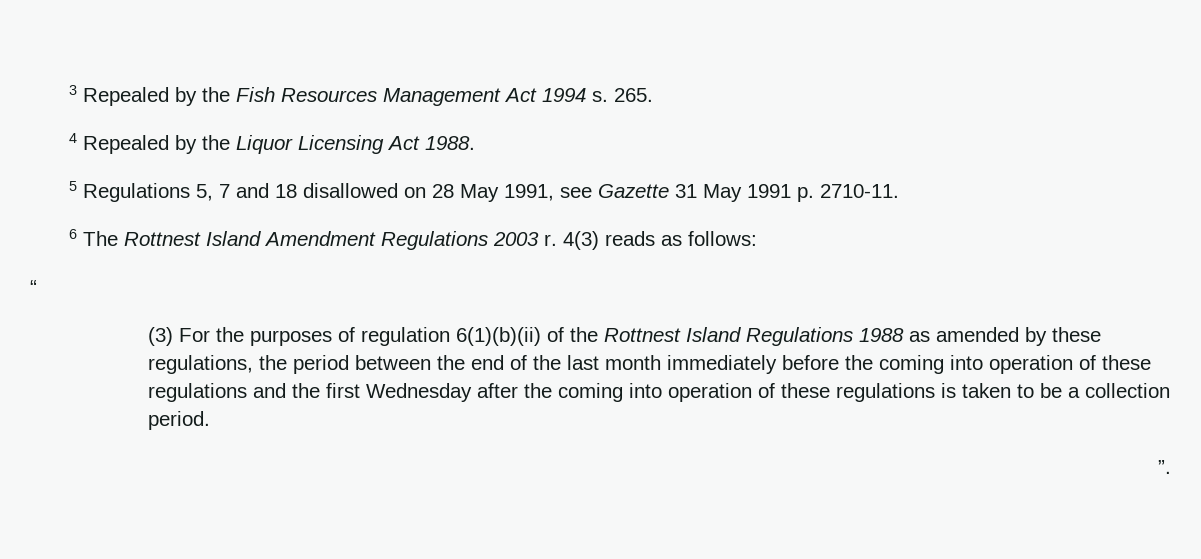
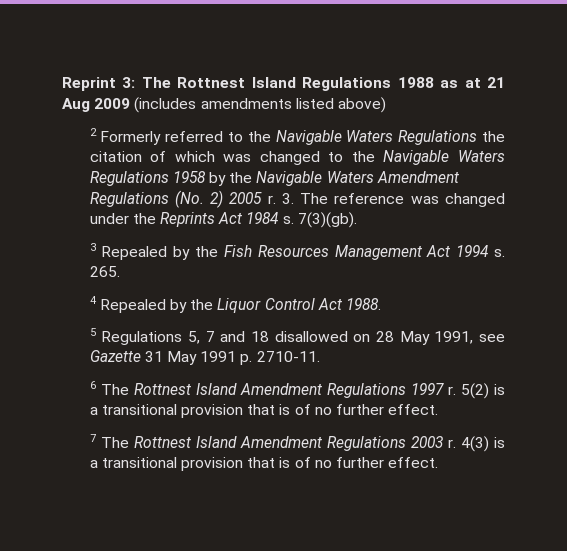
(69, 90) none -> [62,77,506,91] [62,97,386,113] [89,128,505,145] [89,150,505,165] [89,171,459,186] [89,190,505,208] [89,212,357,228] Reprint 3: The Rottnest Island Regulations 1988 as at 21 Aug 2009 (includes amendments listed above) // 2 Formerly referred to the Navigable Waters Regulations the citation of which was changed to the Navigable Waters Regulations 1958 by the Navigable Waters Amendment Regulations (No. 2) 2005 r. 3. The reference was changed under the Reprints Act 1984 s. 7(3)(gb). //
[298,135,385,154] Licensing -> [264,298,315,310] Control
[493,231,758,250] [30,280,37,294] [148,327,1102,346] [148,355,1152,374] [148,383,1171,402] [148,411,211,430] [1158,460,1171,474] 2003 r. 4(3) reads as follows: // “ // (3) For the purposes of regulation 6(1)(b)(ii) of the Rottnest Island Regulations 1988 as amended by these regulations, the period between the end of the last month immediately before the coming into operation of these regulations and the first Wednesday after the coming into operation of these regulations is taken to be a collection period. // ”. -> [410,383,505,399] [89,404,439,418] [89,434,505,452] [89,457,439,471] 1997 r. 5(2) is a transitional provision that is of no further effect. // 7 The Rottnest Island Amendment Regulations 2003 r. 4(3) is a transitional provision that is of no further effect.

